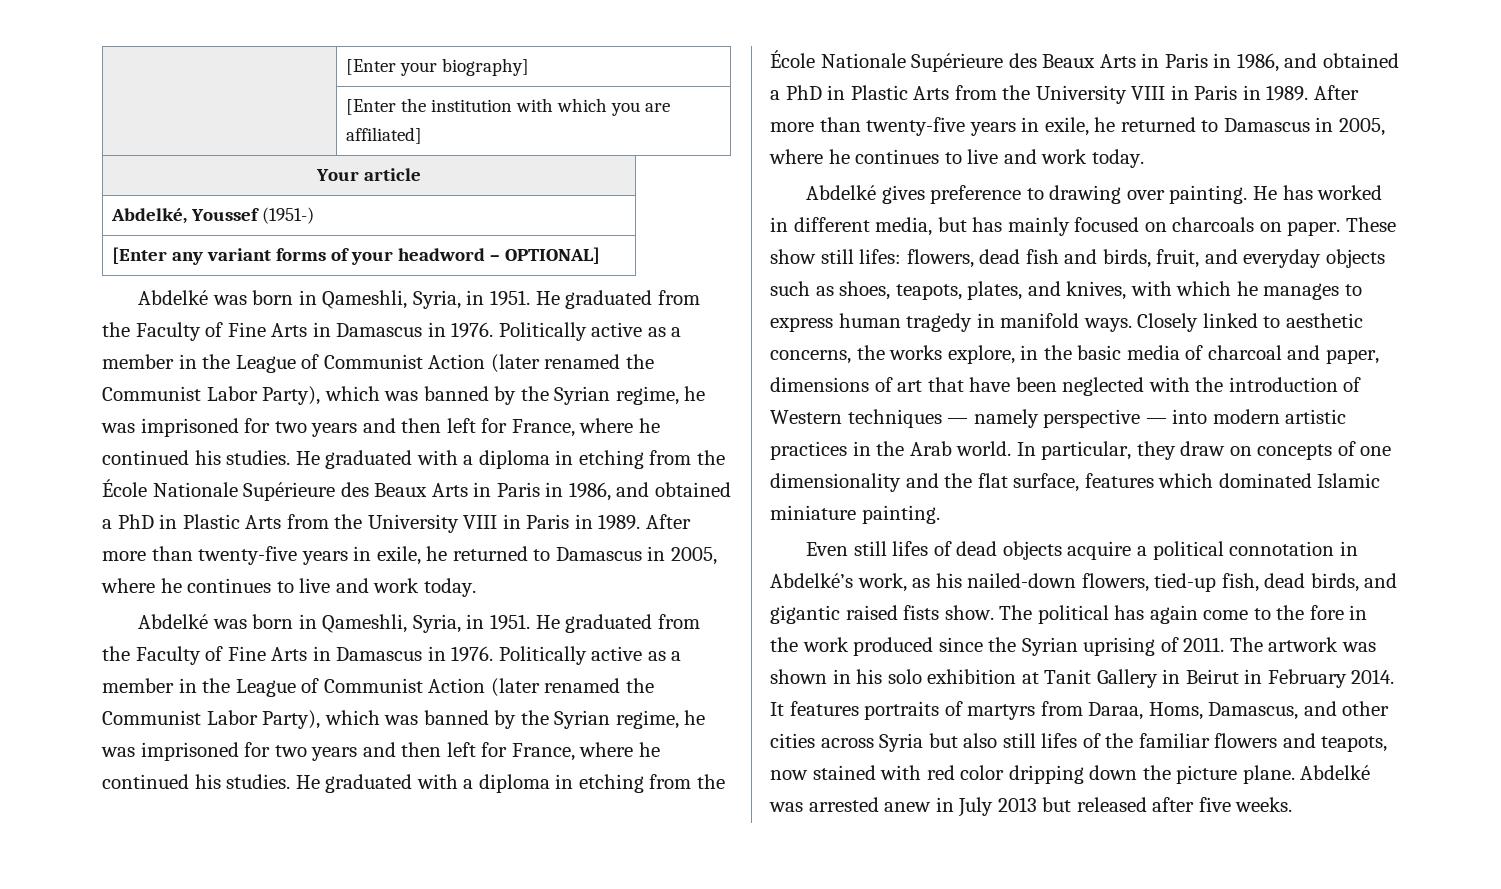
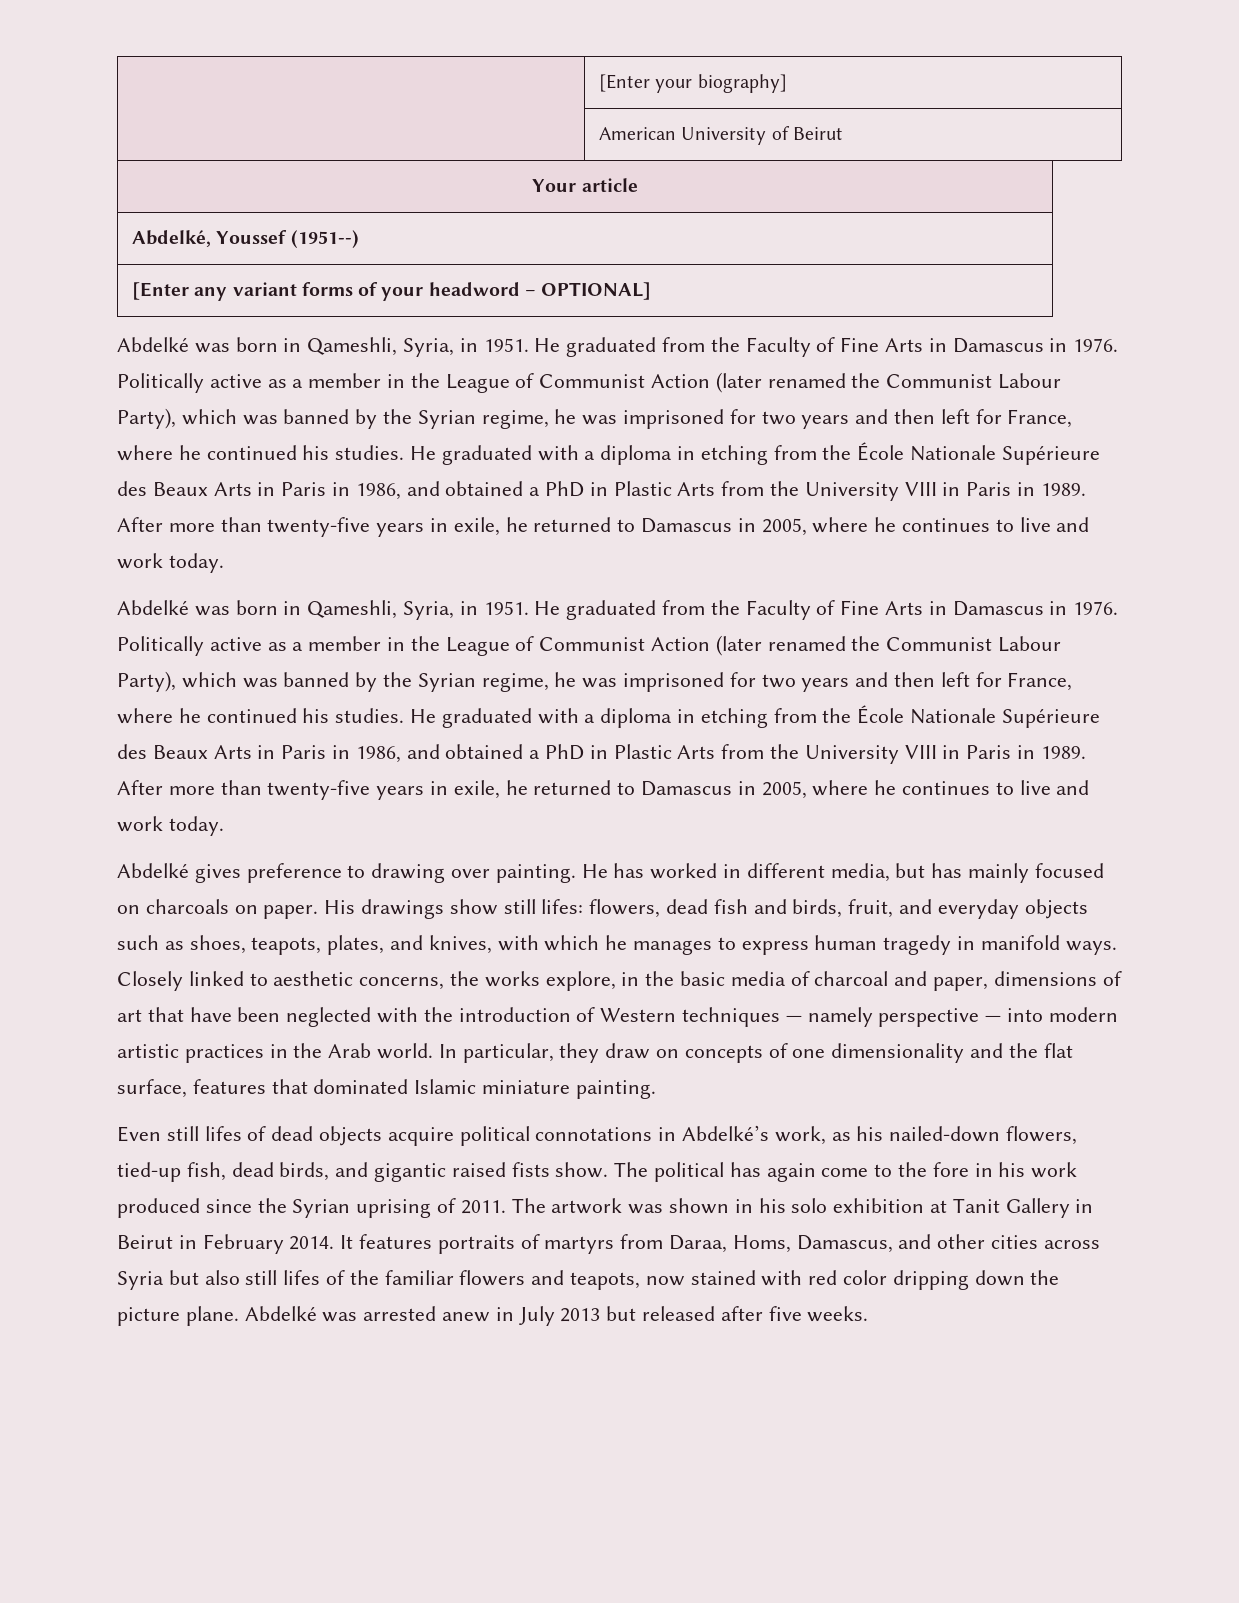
[345,98,670,116] [345,127,422,144] [Enter the institution with which you are affiliated] -> [599,126,843,145] American University of Beirut
[261,207,314,224] (1951-) -> [290,230,359,248] (1951--)
[206,386,258,401] Labor -> [998,373,1062,389] Labour
[206,710,258,725] Labor -> [998,636,1062,652] Labour
[1345,217,1396,232] These -> [324,899,445,919] His drawings
[1158,473,1214,488] which -> [271,1079,308,1094] that
[1136,541,1335,560] a political connotation -> [459,1126,653,1146] political connotations
[770,637,798,652] the -> [998,1162,1026,1177] his

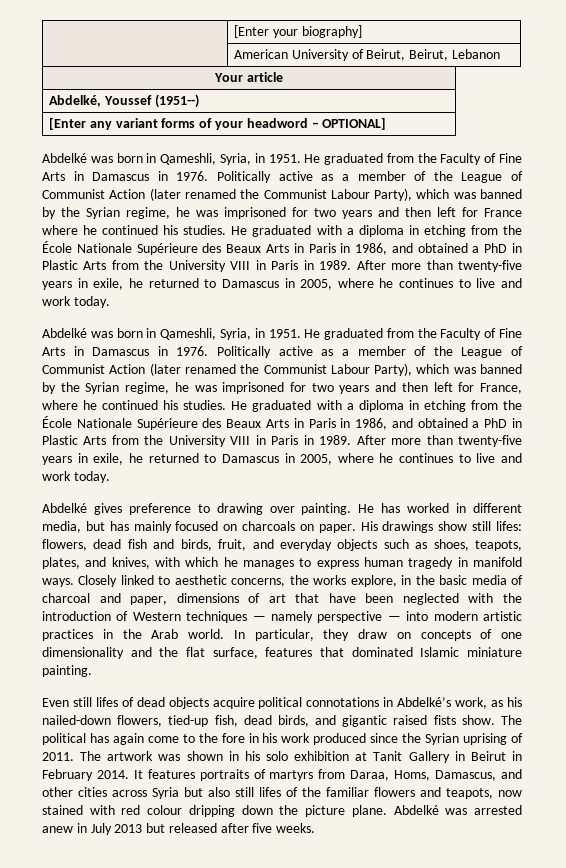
[792,127,843,140] Beirut -> [366,49,500,61] Beirut, Beirut, Lebanon
[387,374,406,388] in -> [414,171,427,181] of
[1007,409,1073,428] France, -> [484,208,522,217] France
[387,637,406,651] in -> [414,346,427,356] of
[843,1270,888,1285] color -> [147,805,183,815] colour

